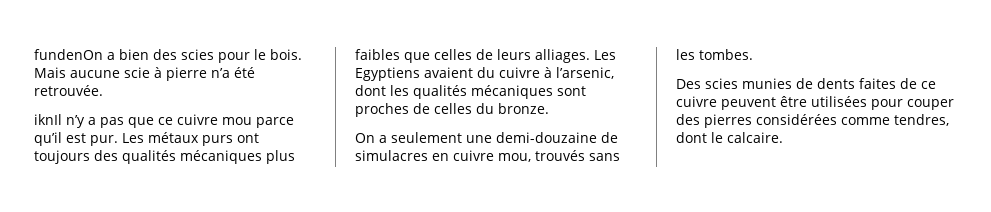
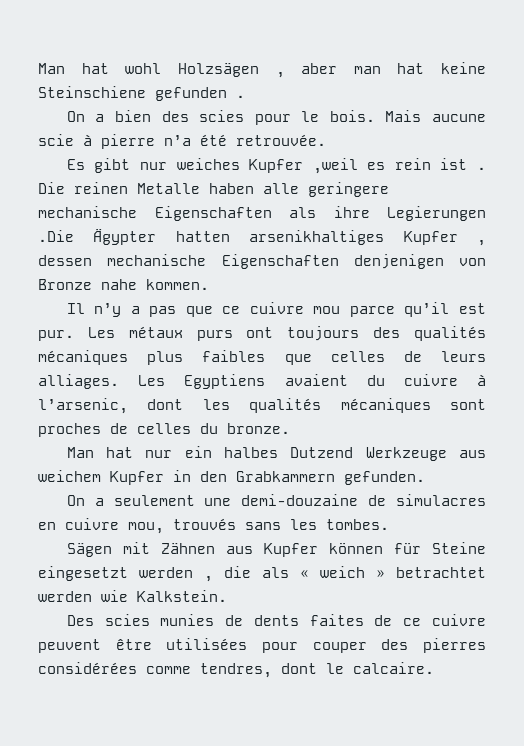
[34,49,103,60] fundenOn -> [38,62,486,78] [38,86,245,101] [66,111,85,122] Man hat wohl Holzsägen , aber man hat keine Steinschiene gefunden . // On
[34,114,62,125] iknIl -> [66,158,486,174] [38,182,389,197] [38,206,486,221] [38,229,486,246] [38,254,486,269] [38,279,209,290] [66,303,85,314] Es gibt nur weiches Kupfer ,weil es rein ist . Die reinen Metalle haben alle geringere mechanische Eigenschaften als ihre Legierungen .Die Ägypter hatten arsenikhaltiges Kupfer , dessen mechanische Eigenschaften denjenigen von Bronze nahe kommen. // Il
(549, 108) none -> [66,446,486,461] [38,470,425,485] // Man hat nur ein halbes Dutzend Werkzeuge aus weichem Kupfer in den Grabkammern gefunden.
(753, 54) none -> [66,542,487,557] [38,566,486,582] [38,590,227,602] // Sägen mit Zähnen aus Kupfer können für Steine eingesetzt werden , die als « weich » betrachtet werden wie Kalkstein.

